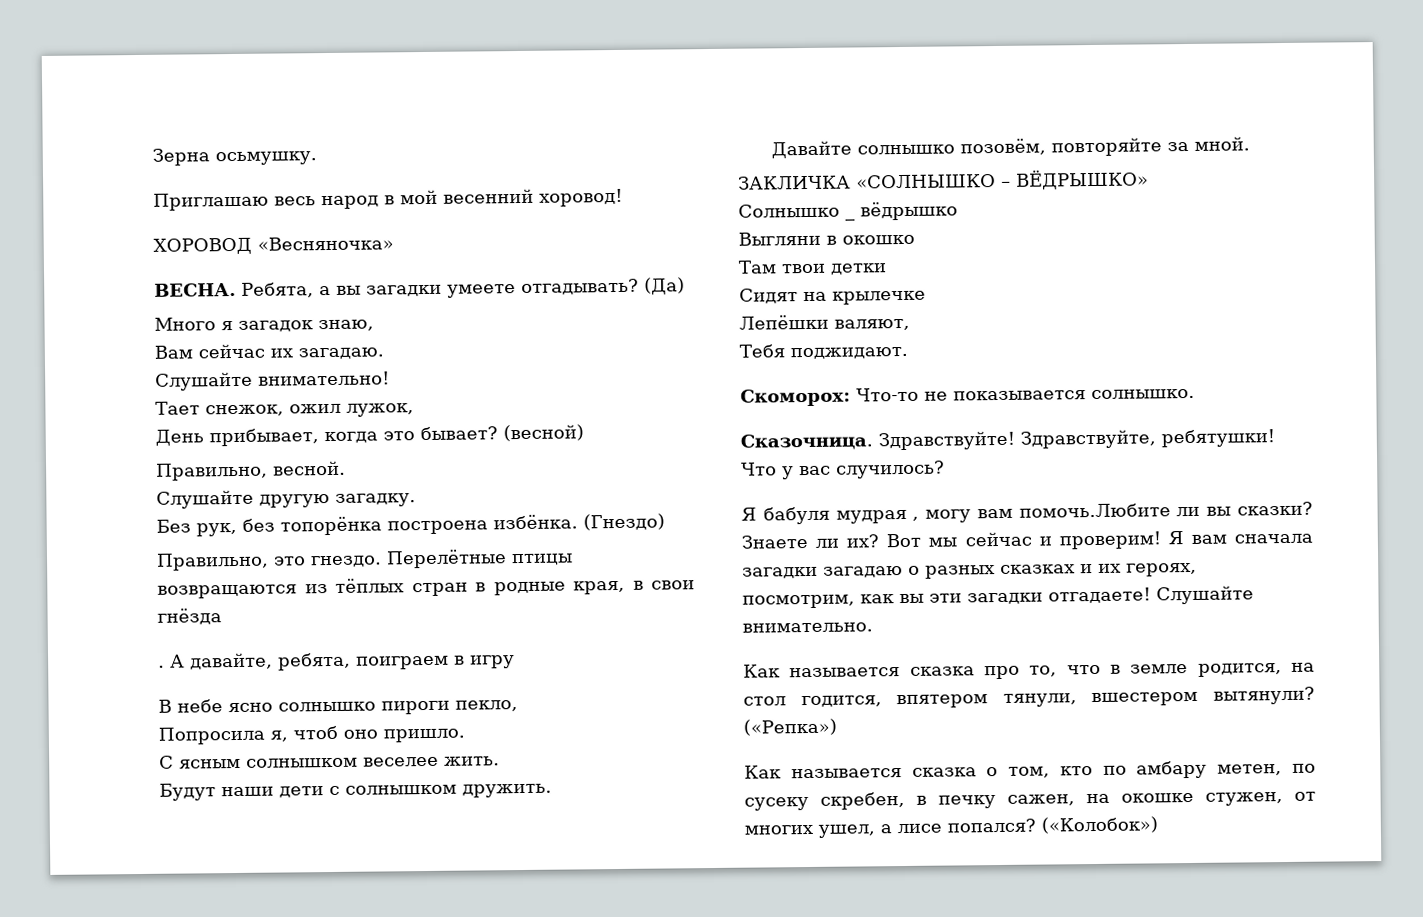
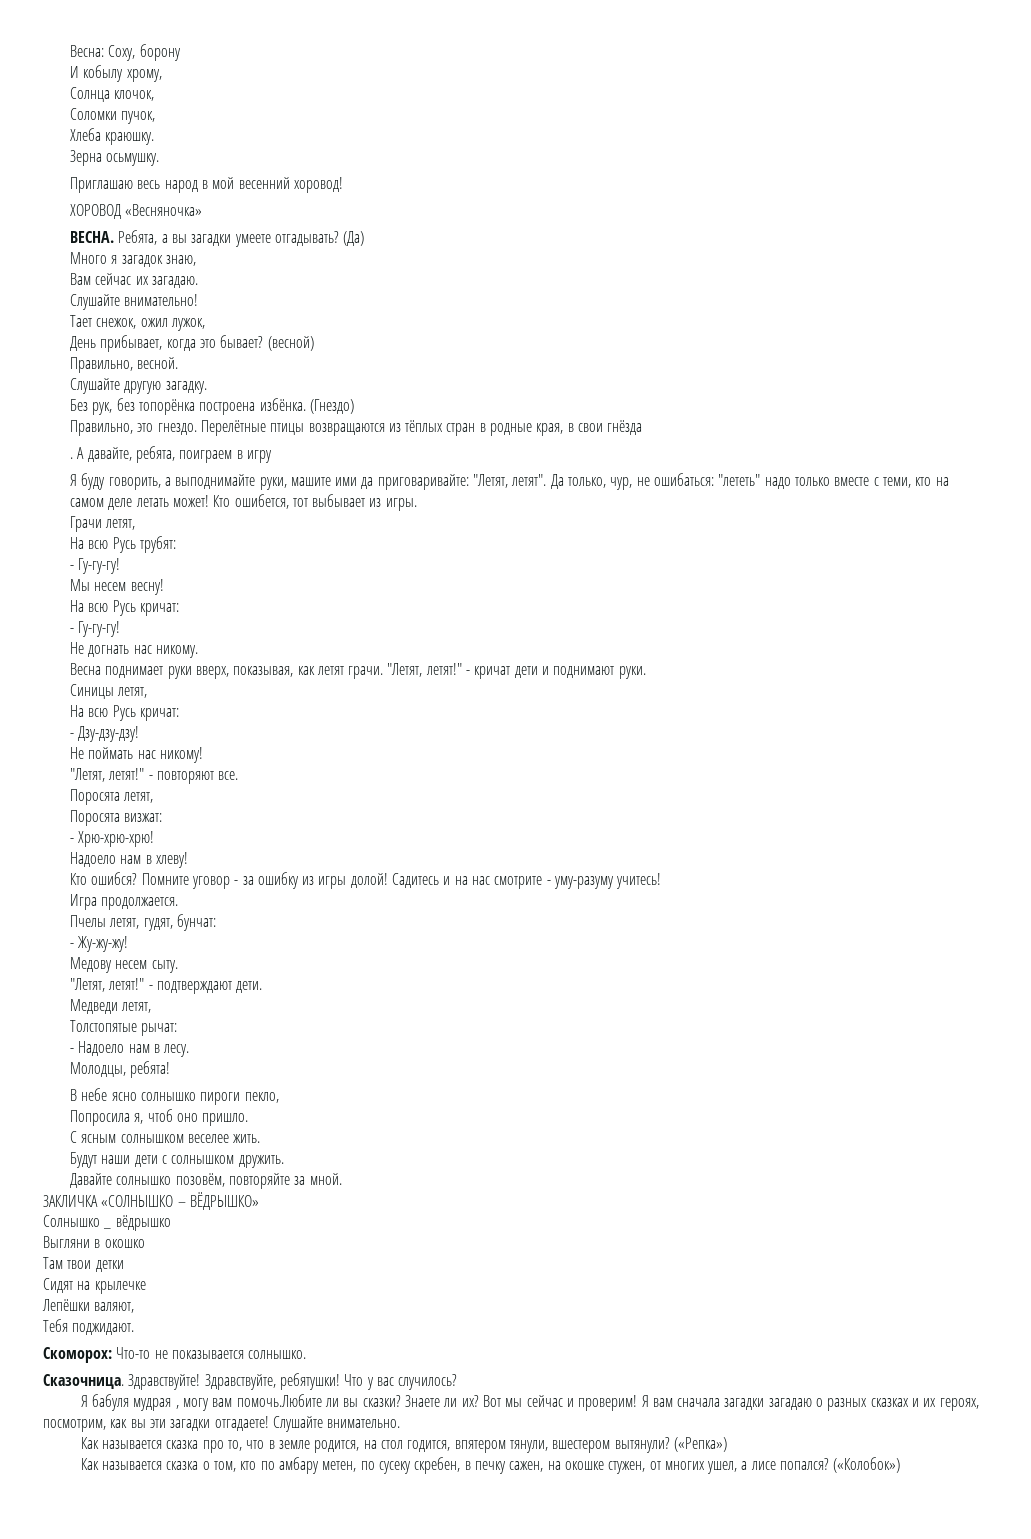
(152, 157) none -> [69,44,181,61] [69,65,162,82] [69,87,155,102] [69,108,156,124] [69,128,155,145] Весна: Соху, борону // И кобылу хрому, // Солнца клочок, // Соломки пучок, // Хлеба краюшку. //
(516, 662) none -> [69,473,949,490] [69,494,417,511] [69,516,136,532] [69,536,176,553] [69,558,121,574] [69,579,164,595] [69,600,179,616] [69,621,121,637] [69,642,198,658] [69,663,646,679] [69,684,148,699] [69,705,179,721] [69,726,140,742] [69,747,203,763] [69,768,239,784] [69,789,154,805] [69,810,163,826] [69,831,155,847] [69,852,188,868] [69,872,662,889] [69,894,179,910] [69,914,216,931] [69,936,129,952] [69,957,178,973] [69,978,263,994] [69,999,152,1014] [69,1020,178,1036] [69,1041,190,1057] [69,1061,171,1078] // Я буду говорить, а выподнимайте руки, машите ими да приговаривайте: "Летят, летят". Да только, чур, не ошибаться: "лететь" надо только вместе с теми, кто на самом деле летать может! Кто ошибется, тот выбывает из игры. // Грачи летят, // На всю Русь трубят: // - Гу-гу-гу! // Мы несем весну! // На всю Русь кричат: // - Гу-гу-гу! // Не догнать нас никому. // Весна поднимает руки вверх, показывая, как летят грачи. "Летят, летят!" - кричат дети и поднимают руки. // Синицы летят, // На всю Русь кричат: // - Дзу-дзу-дзу! // Не поймать нас никому! // "Летят, летят!" - повторяют все. // Поросята летят, // Поросята визжат: // - Хрю-хрю-хрю! // Надоело нам в хлеву! // Кто ошибся? Помните уговор - за ошибку из игры долой! Садитесь и на нас смотрите - уму-разуму учитесь! // Игра продолжается. // Пчелы летят, гудят, бунчат: // - Жу-жу-жу! // Медову несем сыту. // "Летят, летят!" - подтверждают дети. // Медведи летят, // Толстопятые рычат: // - Надоело нам в лесу. // Молодцы, ребята!

